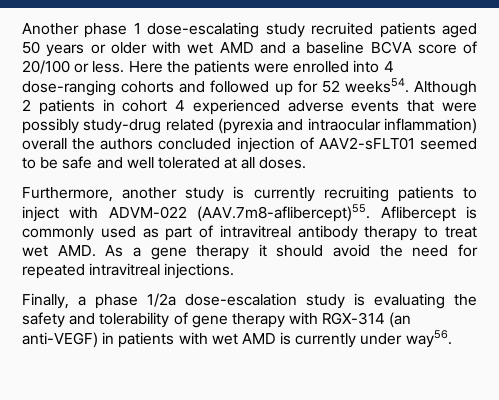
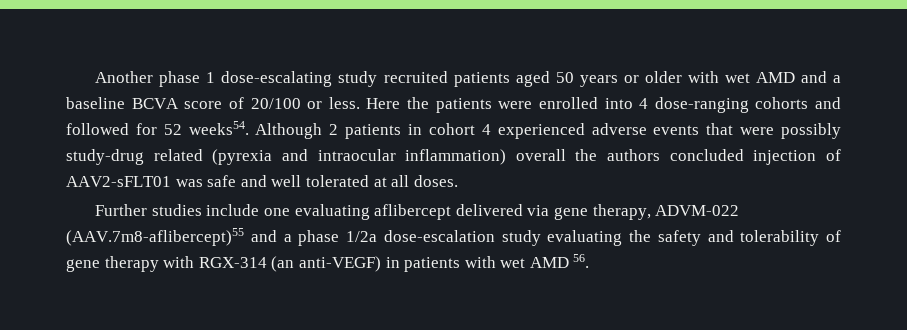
[274,83,293,96] up -> (129, 129) none
[420,138,478,150] [22,157,59,169] seemed to be -> [175,179,203,187] was
[22,186,478,202] [22,204,477,222] [22,225,477,241] [22,244,478,260] [22,263,235,279] [22,293,69,309] Furthermore, another study is currently recruiting patients to inject with ADVM-022 (AAV.7m8-aflibercept)55. Aflibercept is commonly used as part of intravitreal antibody therapy to treat wet AMD. As a gene therapy it should avoid the need for repeated intravitreal injections. // Finally, -> [95,204,740,220] [66,228,277,246] Further studies include one evaluating aflibercept delivered via gene therapy, ADVM-022 (AAV.7m8-aflibercept)55 and
[354,293,365,306] is -> (541, 238) none
[280,330,452,348] is currently under way56. -> [573,254,590,268] 56.

